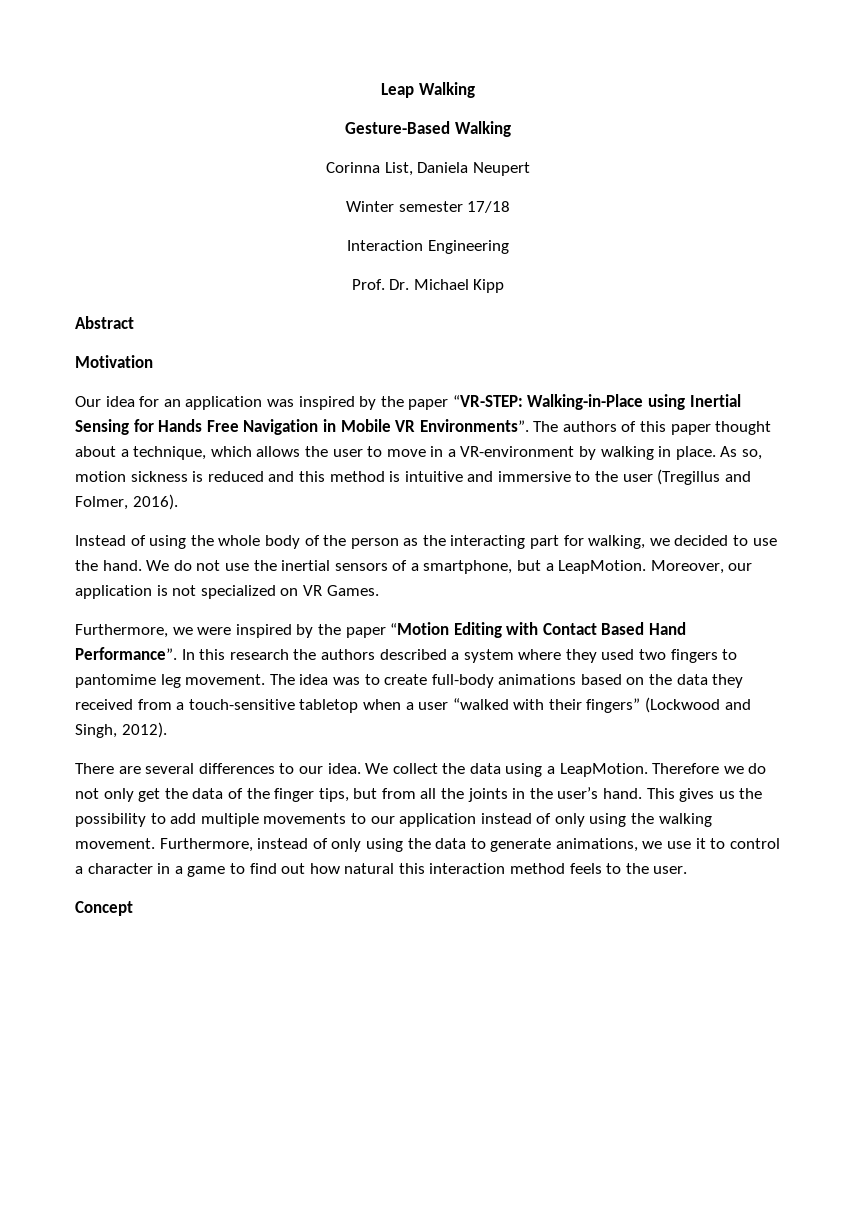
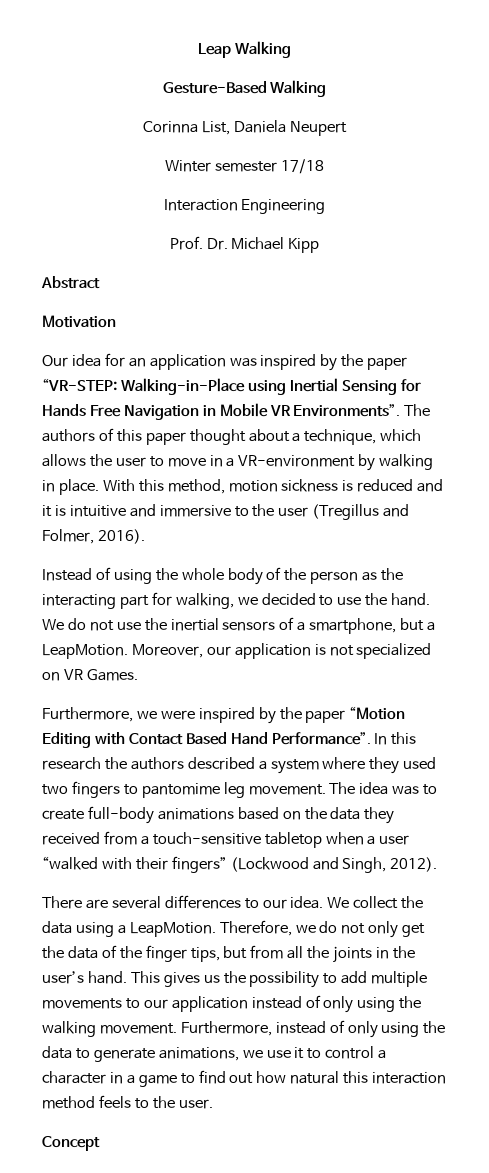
[720,446,763,460] As so, -> [102,479,225,494] With this method,
[298,471,385,482] this method -> [42,505,52,517] it
[652,763,720,774] Therefore -> [219,920,292,936] Therefore,

